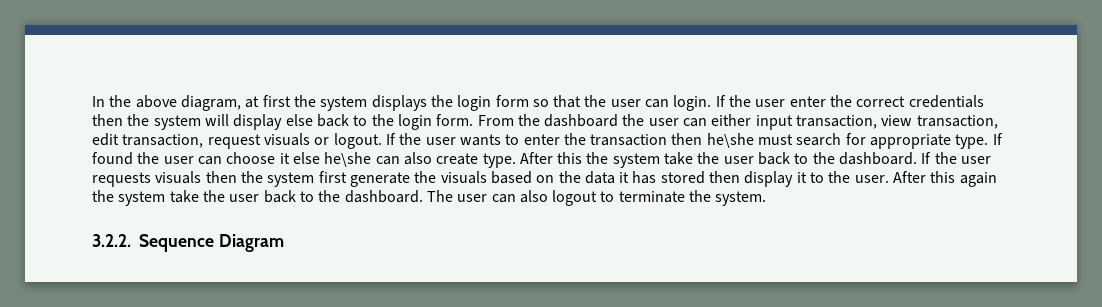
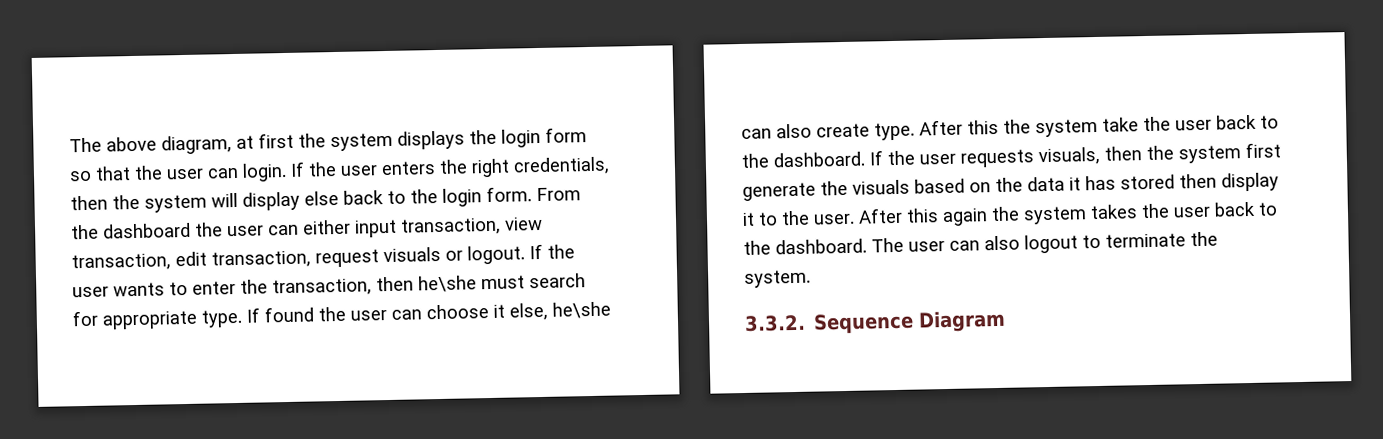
[92,95,132,107] In the -> [69,137,102,153] The
[789,95,984,108] enter the correct credentials -> [381,156,610,178] enters the right credentials,
[590,134,668,146] transaction -> [272,278,372,297] transaction,
[292,152,320,164] else -> [509,302,548,321] else,
[155,171,202,184] visuals -> [1038,146,1100,166] visuals,
[169,190,199,203] take -> [1090,204,1138,220] takes
[92,234,131,247] 3.2.2. -> [744,314,806,332] 3.3.2.

